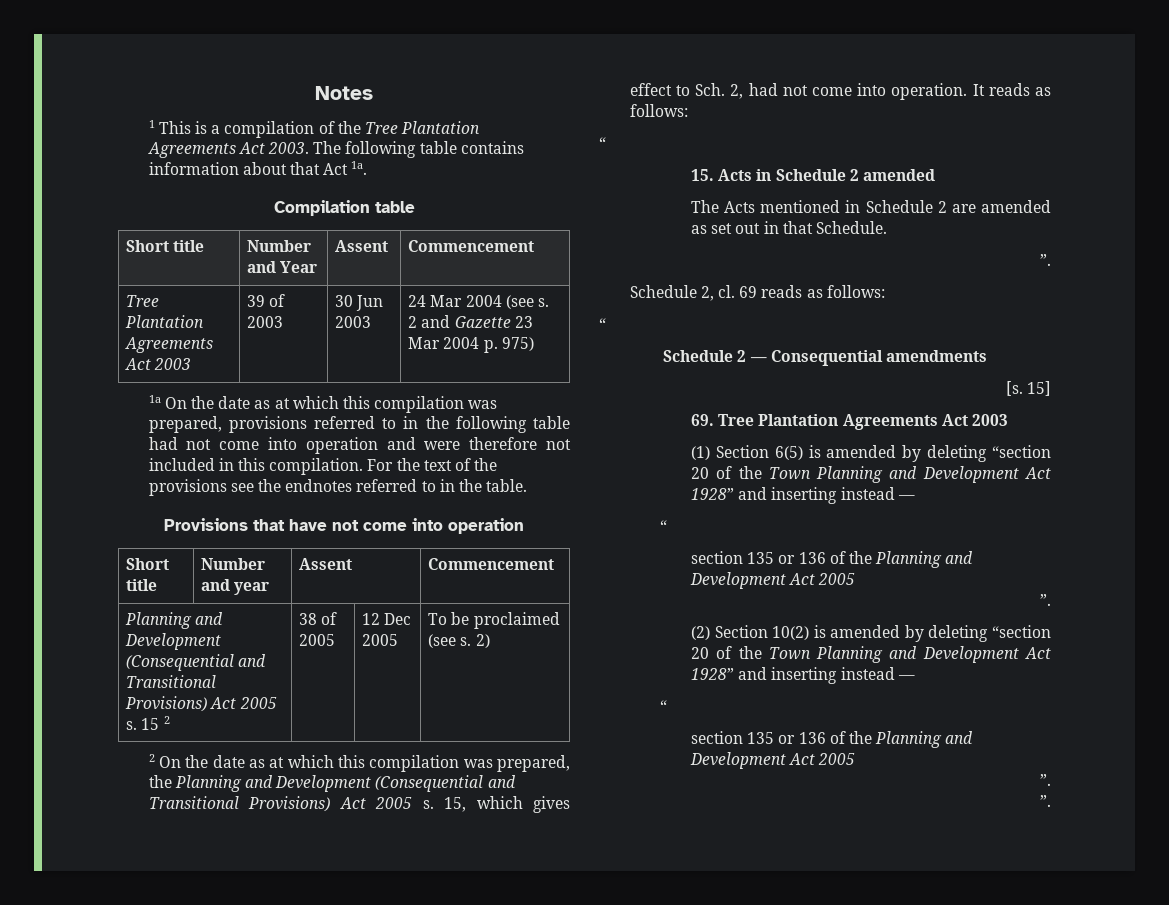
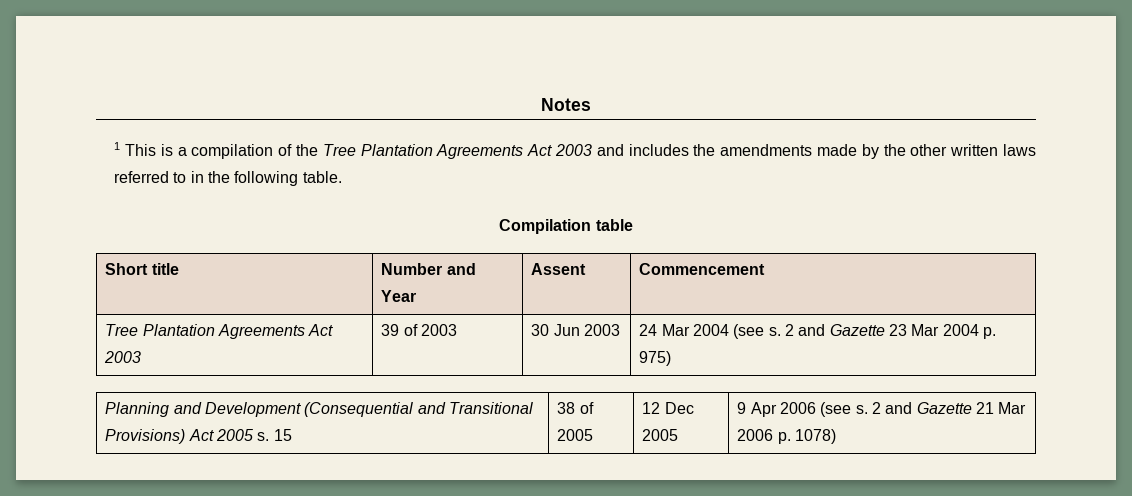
[268,141,524,158] [148,161,368,175] 2003. The following table contains information about that Act 1a. -> [554,144,1036,159] [114,171,342,186] 2003 and includes the amendments made by the other written laws referred to in the following table.
[148,395,498,413] [148,416,570,433] [148,437,571,454] [148,458,498,475] [148,479,528,496] [164,518,524,534] [126,558,170,570] [126,579,158,591] [201,558,266,570] [201,579,270,595] [299,558,353,570] [428,558,555,570] // 1a On the date as at which this compilation was prepared, provisions referred to in the following table had not come into operation and were therefore not included in this compilation. For the text of the provisions see the endnotes referred to in the table. // Provisions that have not come into operation // Short title | Number and year | Assent | Commencement -> (672, 358) none
[163,716,170,724] 2 -> (292, 435) none
[428,612,560,629] [428,634,490,648] [148,754,570,772] [148,775,516,792] [148,796,570,813] [629,83,1051,100] [629,104,688,117] [599,137,606,149] [691,169,935,181] [691,200,1051,213] [691,221,887,234] [1040,254,1051,266] [629,285,885,301] [599,318,606,330] [663,350,987,366] [1005,381,1051,396] [691,414,1008,430] [691,445,1051,462] [691,466,1051,483] [691,487,915,504] [660,520,668,532] [691,551,974,568] [690,572,856,589] [1040,594,1051,606] [691,625,1051,642] [691,646,1051,663] [691,667,915,684] [660,700,668,712] [691,731,974,748] [690,752,856,769] [1040,774,1051,786] [1040,795,1051,807] To be proclaimed (see s. 2) // 2 On the date as at which this compilation was prepared, the Planning and Development (Consequential and Transitional Provisions) Act 2005 s. 15, which gives effect to Sch. 2, had not come into operation. It reads as follows: // “ // 15. Acts in Schedule 2 amended // The Acts mentioned in Schedule 2 are amended as set out in that Schedule. // ”. // Schedule 2, cl. 69 reads as follows: // “ // Schedule 2 — Consequential amendments // [s. 15] // 69. Tree Plantation Agreements Act 2003 // (1) Section 6(5) is amended by deleting “section 20 of the Town Planning and Development Act 1928” and inserting instead — // “ // section 135 or 136 of the Planning and Development Act 2005 // ”. // (2) Section 10(2) is amended by deleting “section 20 of the Town Planning and Development Act 1928” and inserting instead — // “ // section 135 or 136 of the Planning and Development Act 2005 // ”. // ”. -> [737,402,1027,417] [737,429,837,444] 9 Apr 2006 (see s. 2 and Gazette 21 Mar 2006 p. 1078)

